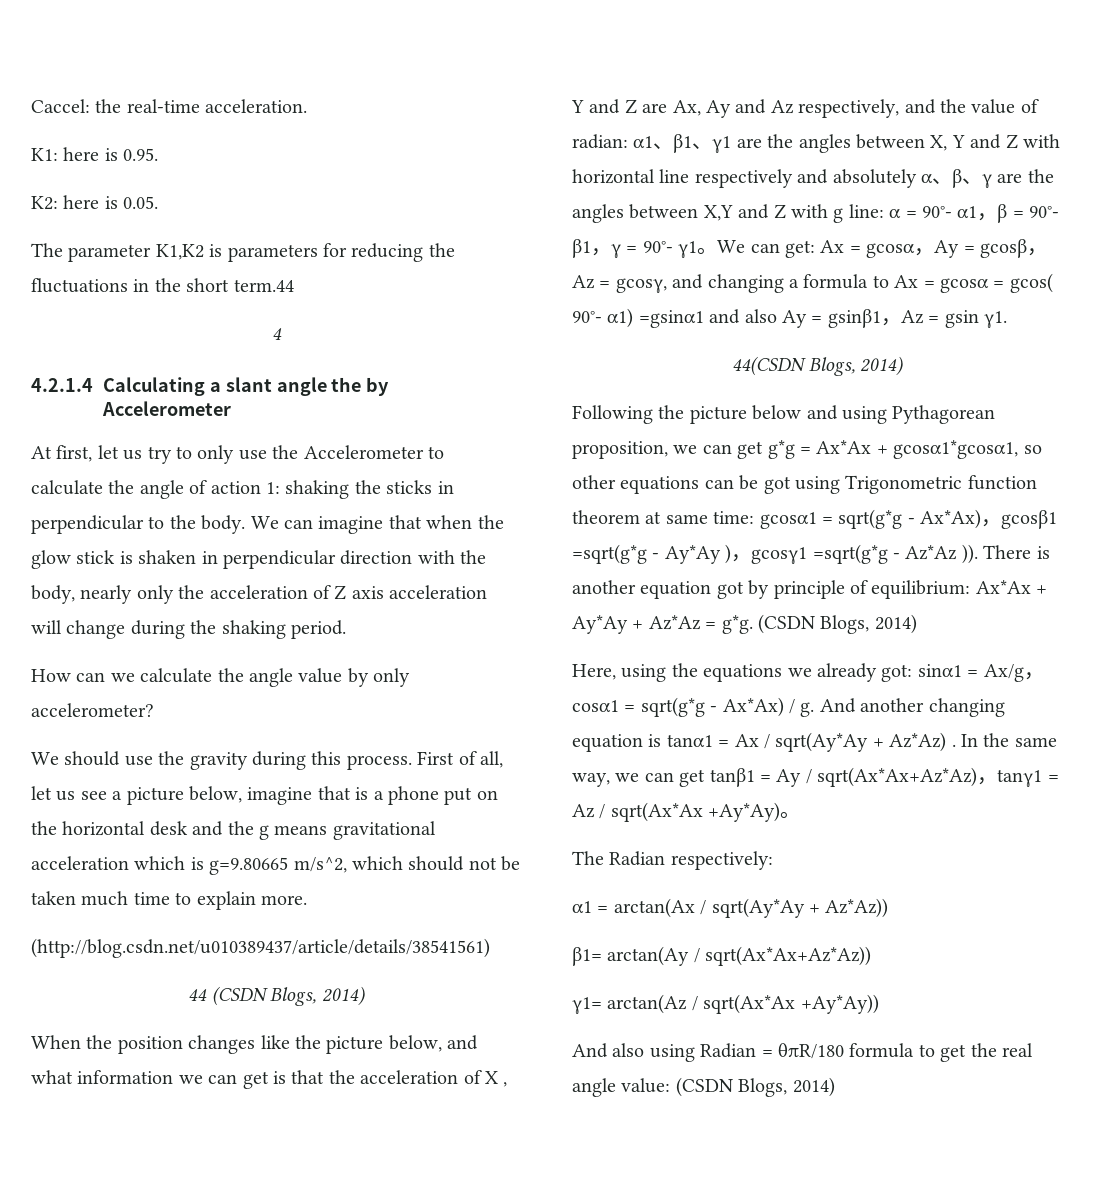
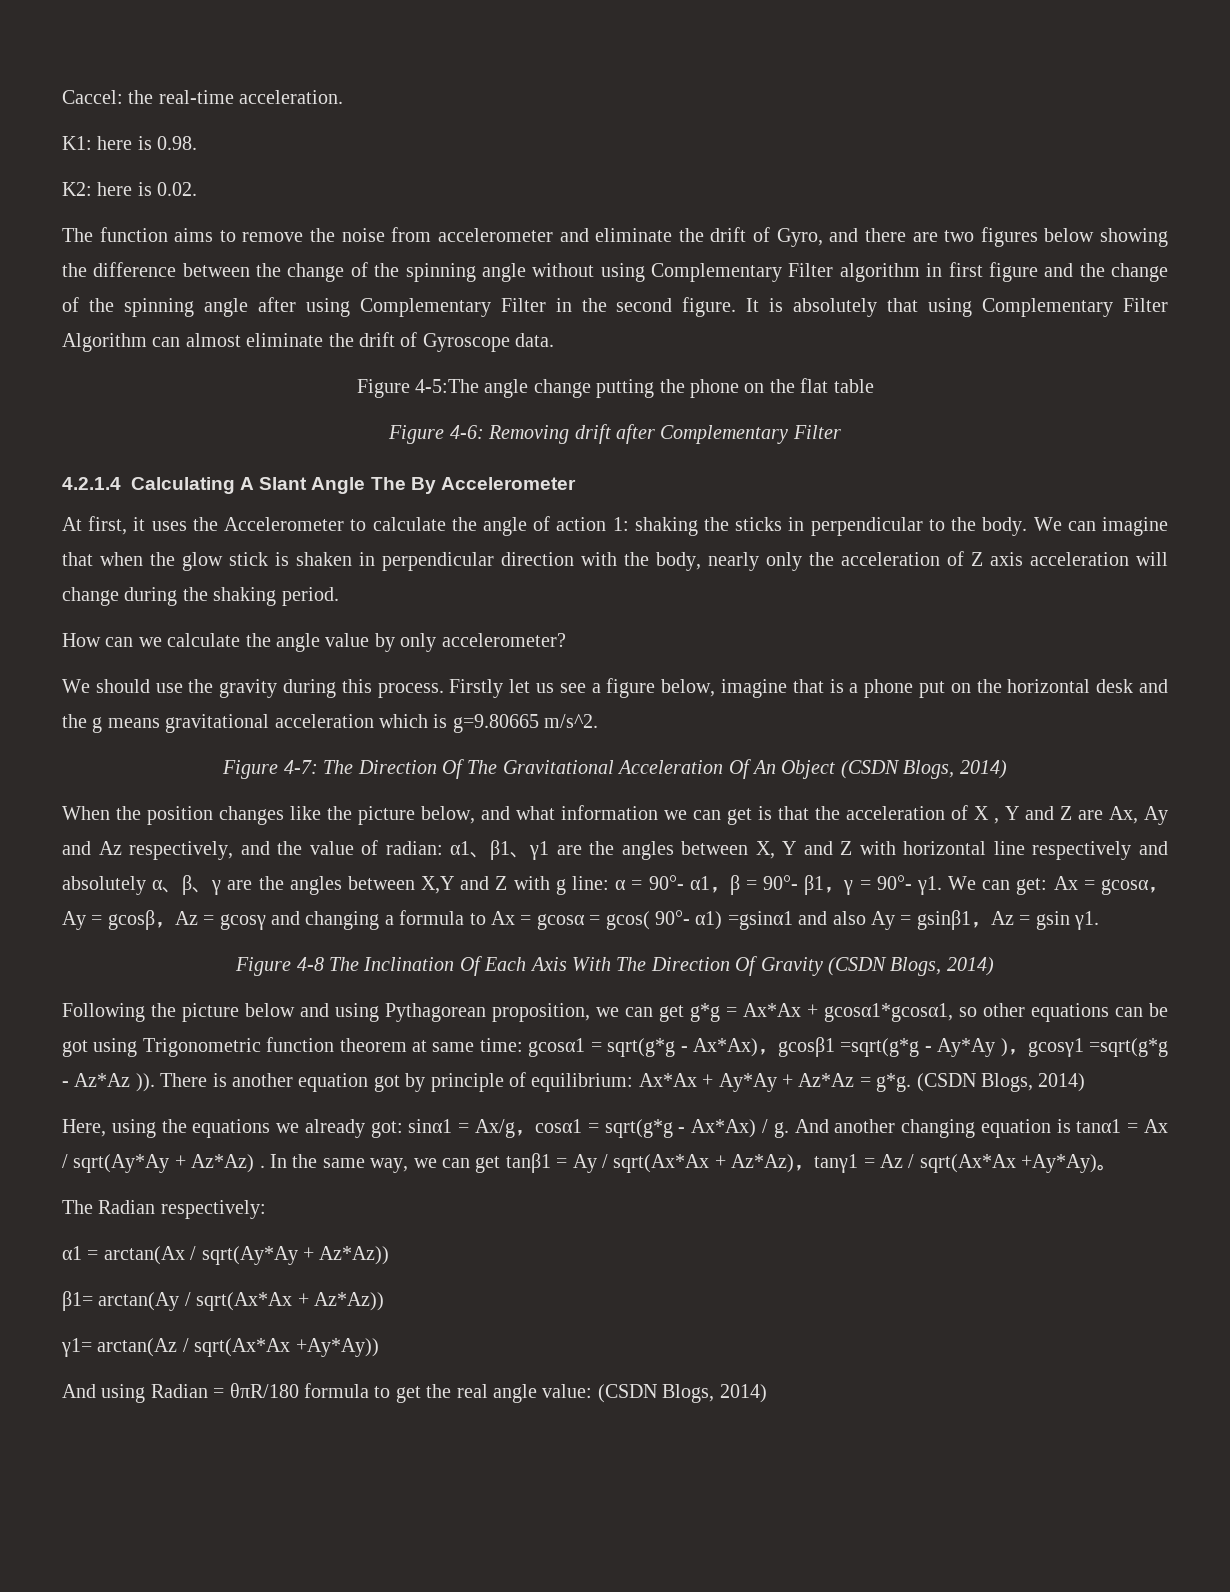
[123,148,159,161] 0.95. -> [157,136,198,150] 0.98.
[123,196,159,209] [31,243,455,262] [31,278,294,293] [271,328,282,340] [31,377,390,396] [102,401,231,416] [31,445,267,464] 0.05. // The parameter K1,K2 is parameters for reducing the fluctuations in the short term.44 // 4 // 4.2.1.4 Calculating a slant angle the by Accelerometer // At first, let us try to only use -> [157,182,198,196] [62,227,1168,247] [62,262,1168,282] [62,297,1168,317] [62,332,555,352] [356,378,874,398] [388,424,841,444] [62,477,576,494] [62,516,187,535] 0.02. // The function aims to remove the noise from accelerometer and eliminate the drift of Gyro, and there are two figures below showing the difference between the change of the spinning angle without using Complementary Filter algorithm in first figure and the change of the spinning angle after using Complementary Filter in the second figure. It is absolutely that using Complementary Filter Algorithm can almost eliminate the drift of Gyroscope data. // Figure 4-5:The angle change putting the phone on the flat table // Figure 4-6: Removing drift after Complementary Filter // 4.2.1.4 Calculating A Slant Angle The By Accelerometer // At first, it uses
[417,751,503,768] First of all, -> [449,679,504,698] Firstly
[126,787,184,805] picture -> [606,678,656,698] figure
[293,856,521,873] [31,891,307,910] [31,938,490,958] [188,989,208,1001] m/s^2, which should not be taken much time to explain more. // (http://blog.csdn.net/u010389437/article/details/38541561) // 44 -> [544,714,599,728] [222,759,836,779] m/s^2. // Figure 4-7: The Direction Of The Gravitational Acceleration Of An Object
[678,241,718,258] γ1。 -> [916,876,942,895] γ1.
[615,278,667,293] gcosγ, -> [219,914,266,930] gcosγ
[732,356,807,376] 44(CSDN -> [235,956,887,976] Figure 4-8 The Inclination Of Each Axis With The Direction Of Gravity (CSDN
[817,767,978,787] sqrt(Ax*Ax+Az*Az) -> [613,1154,795,1173] sqrt(Ax*Ax + Az*Az)
[705,946,872,966] sqrt(Ax*Ax+Az*Az)) -> [196,1292,384,1311] sqrt(Ax*Ax + Az*Az))
[612,1043,645,1057] also -> (96, 1391) none

